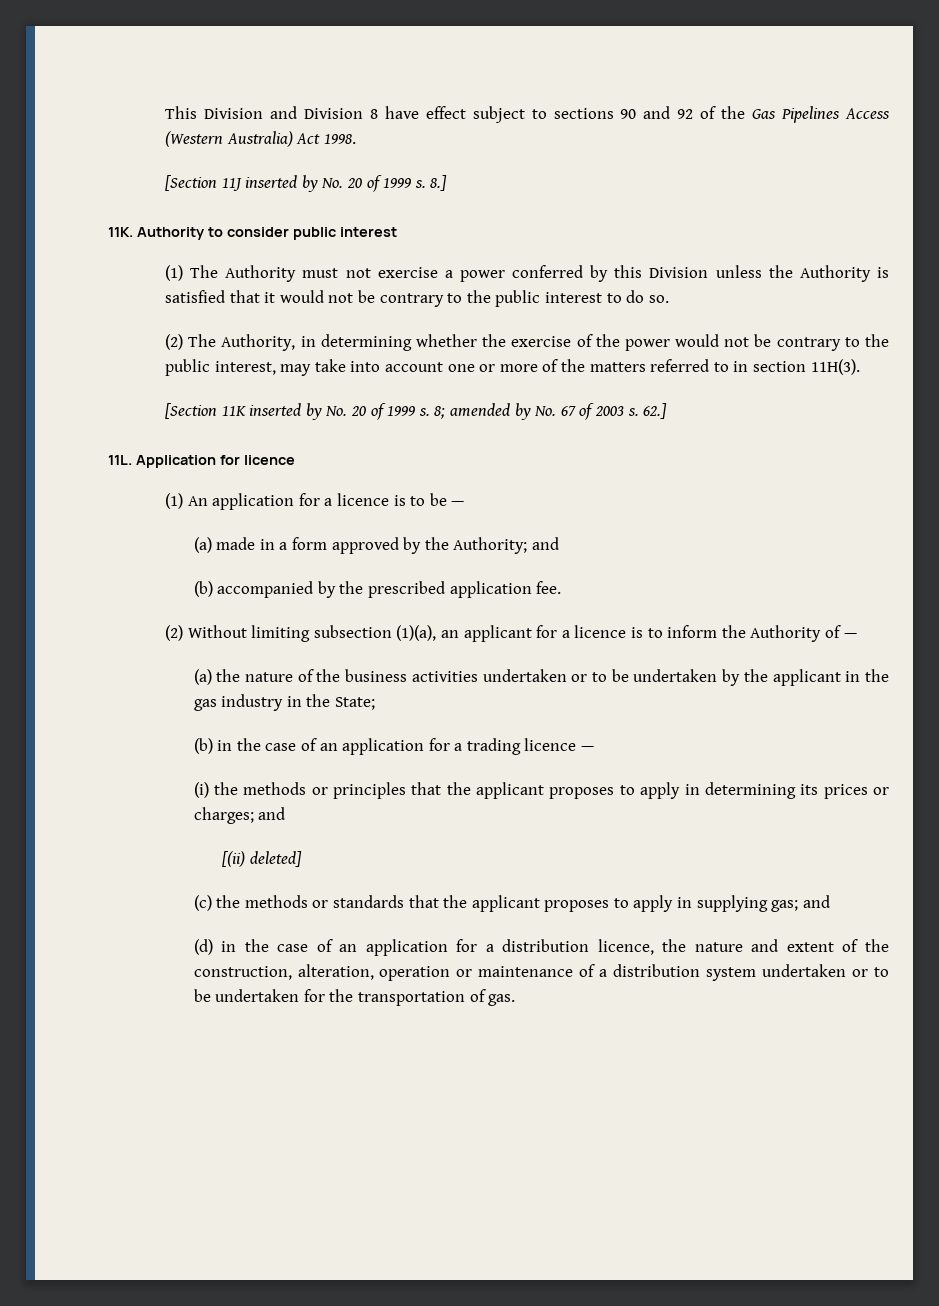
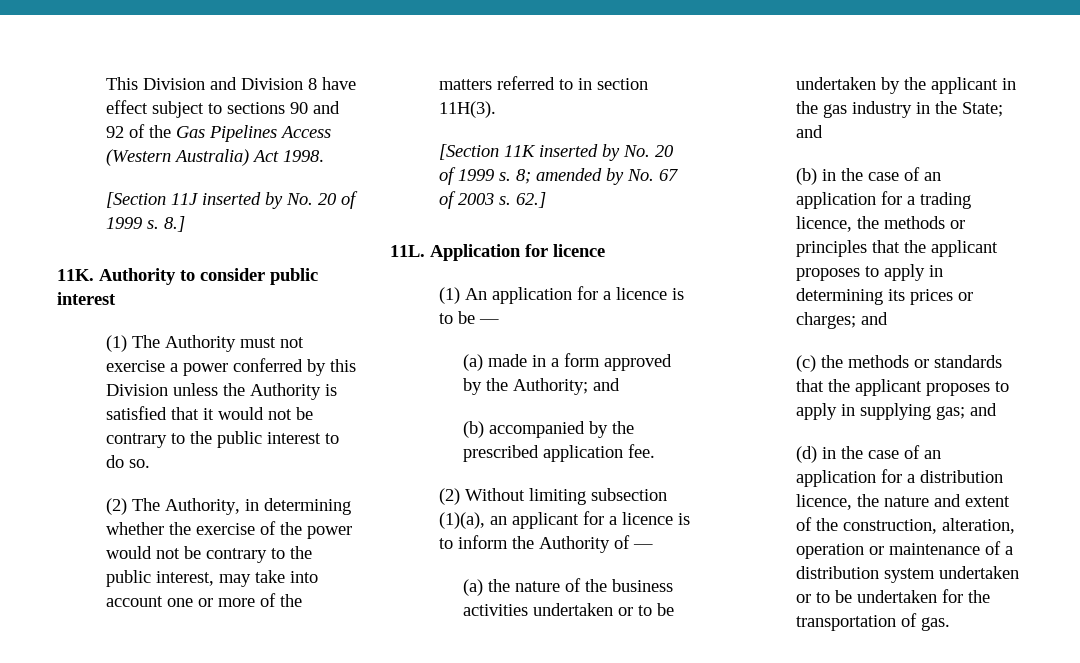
(375, 703) none -> [796,125,824,138] and
[524,738,595,751] [193,782,209,798] licence — // (i) -> [796,216,853,232] licence,
[222,851,302,867] // [(ii) deleted] -> (889, 318) none

